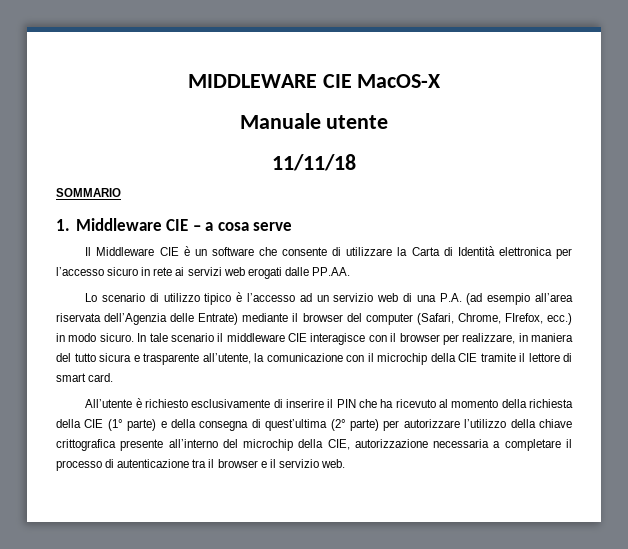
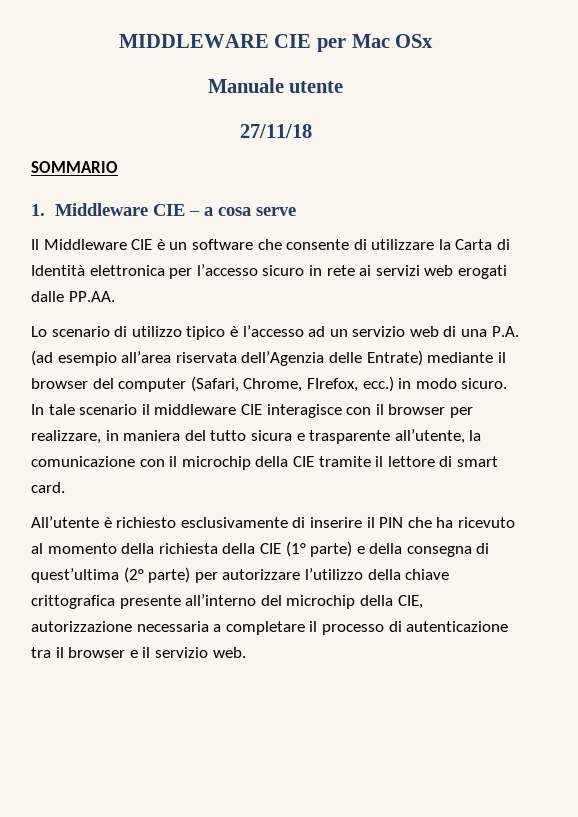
[357,74,442,88] MacOS-X -> [317,34,434,52] per Mac OSx
[272,154,356,171] 11/11/18 -> [239,124,312,138] 27/11/18

